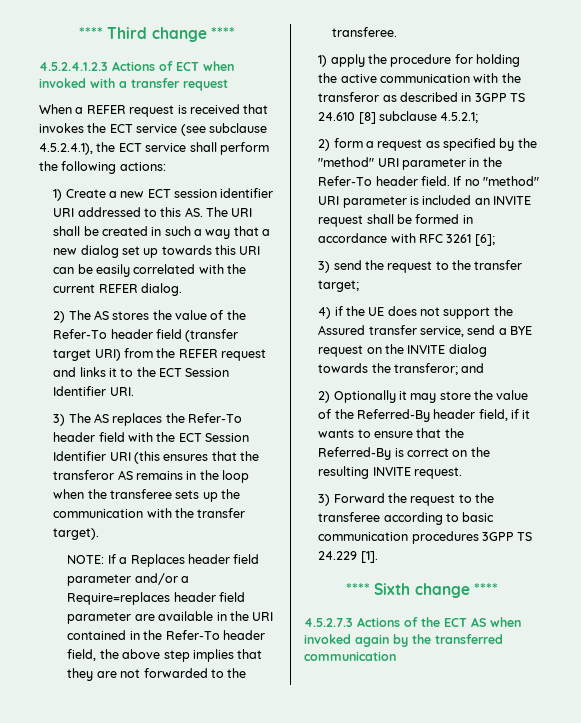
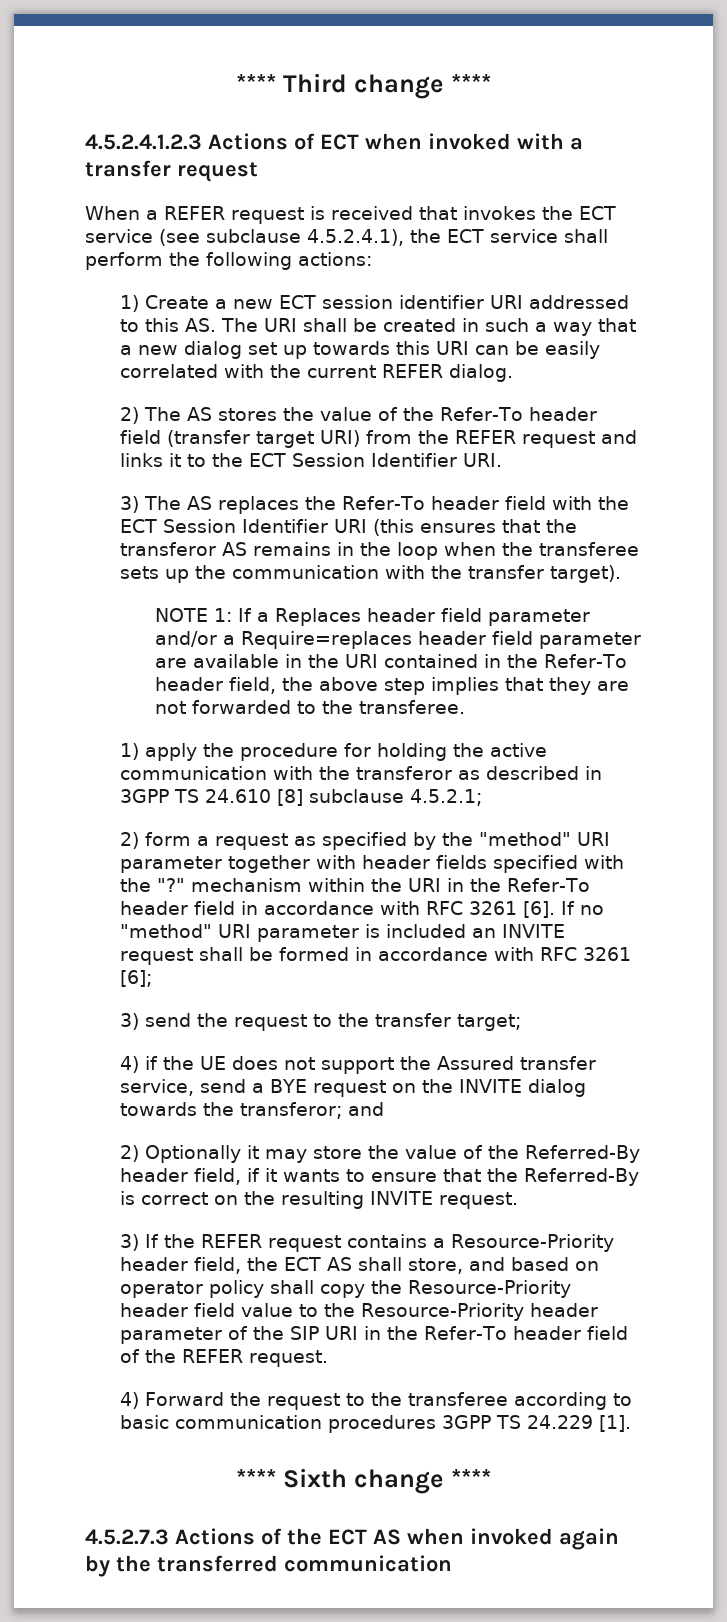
[67,555,105,564] NOTE: -> [155,608,233,622] NOTE 1:
[469,157,502,167] [318,176,450,186] in the Refer-To header field. -> [228,855,625,873] [120,878,591,892] [120,901,556,918] together with header fields specified with the "?" mechanism within the URI in the Refer-To header field in accordance with RFC 3261 [6].
(331, 500) none -> [145,1234,615,1252] [120,1257,600,1274] [120,1280,572,1298] [120,1303,598,1321] [120,1326,628,1344] [120,1349,329,1367] [120,1392,140,1409] If the REFER request contains a Resource-Priority header field, the ECT AS shall store, and based on operator policy shall copy the Resource-Priority header field value to the Resource-Priority header parameter of the SIP URI in the Refer-To header field of the REFER request. // 4)

